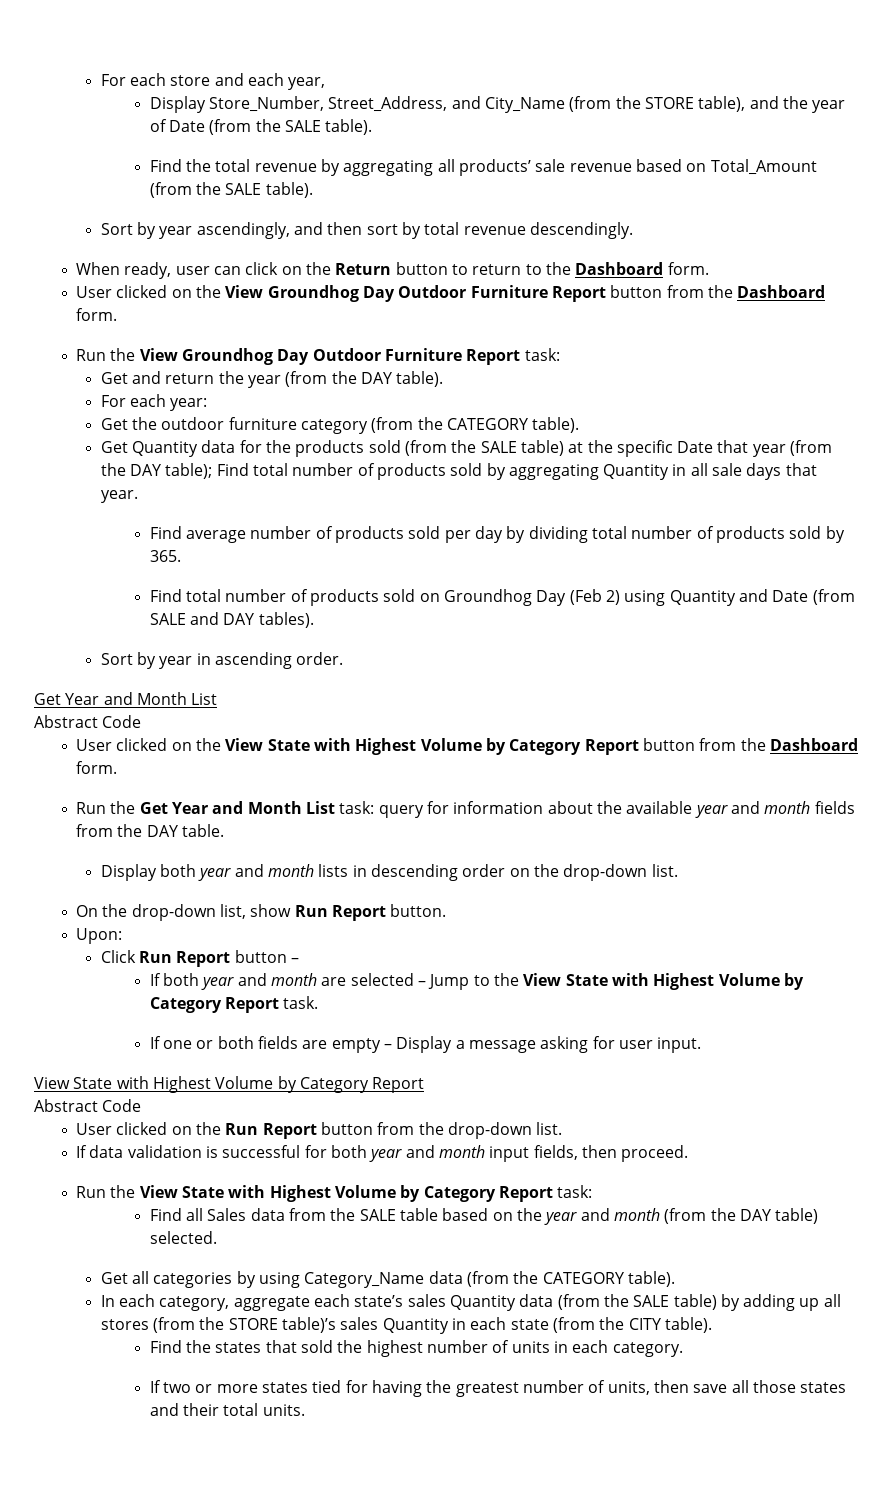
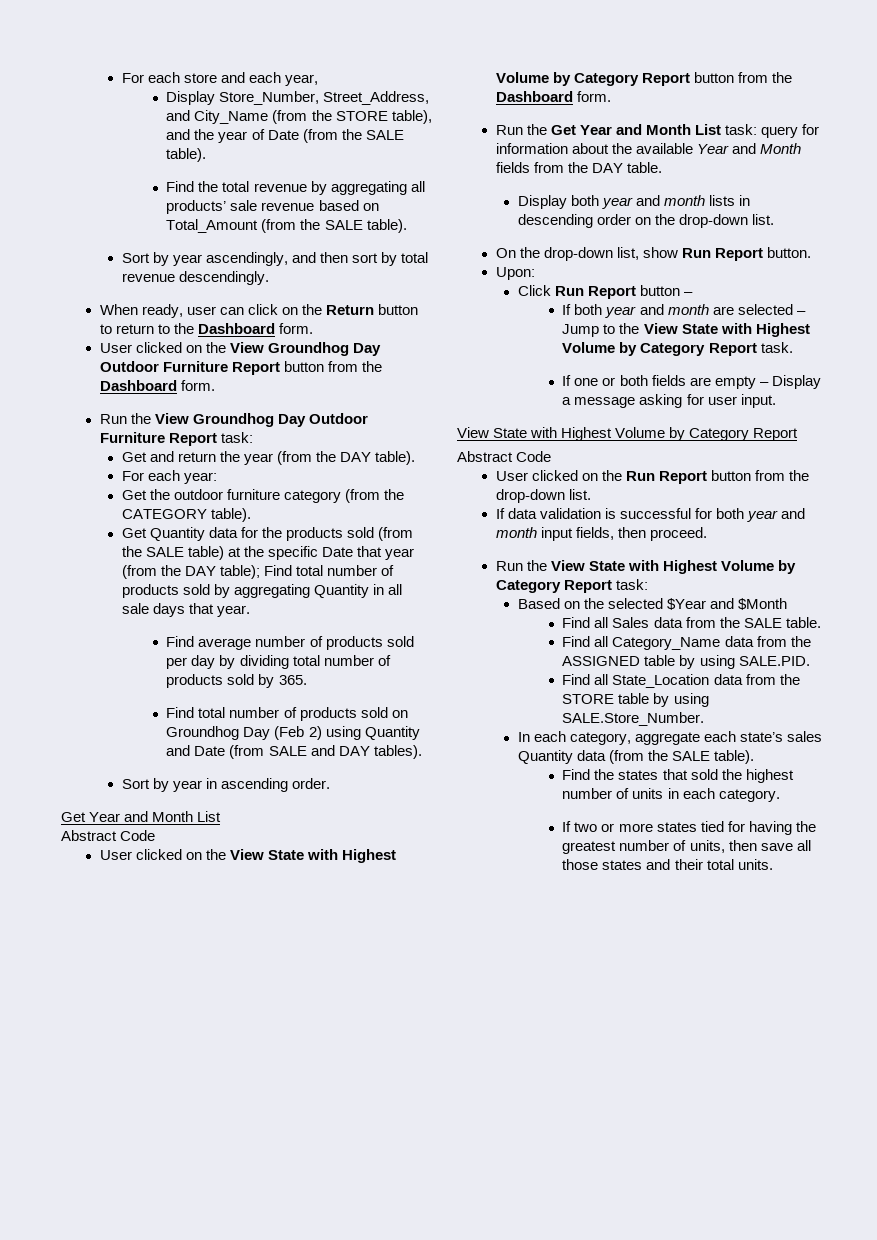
[694,801,811,818] year and month -> [696,143,802,154] Year and Month
(593, 1191) none -> [517,598,788,610] // Based on the selected $Year and $Month
[399,1208,819,1225] [149,1231,217,1244] [100,1271,675,1288] table based on the year and month (from the DAY table) selected. // Get all categories by using Category_Name data (from the CATEGORY table). -> [785,617,821,628] [562,636,811,650] [562,655,810,669] [562,674,800,688] [562,693,709,707] [562,712,705,726] table. // Find all Category_Name data from the ASSIGNED table by using SALE.PID. // Find all State_Location data from the STORE table by using SALE.Store_Number.
[673,1294,841,1311] [100,1317,661,1334] table) by adding up all stores (from the STORE table)’s sales Quantity in each state (from the CITY -> (711, 756) none

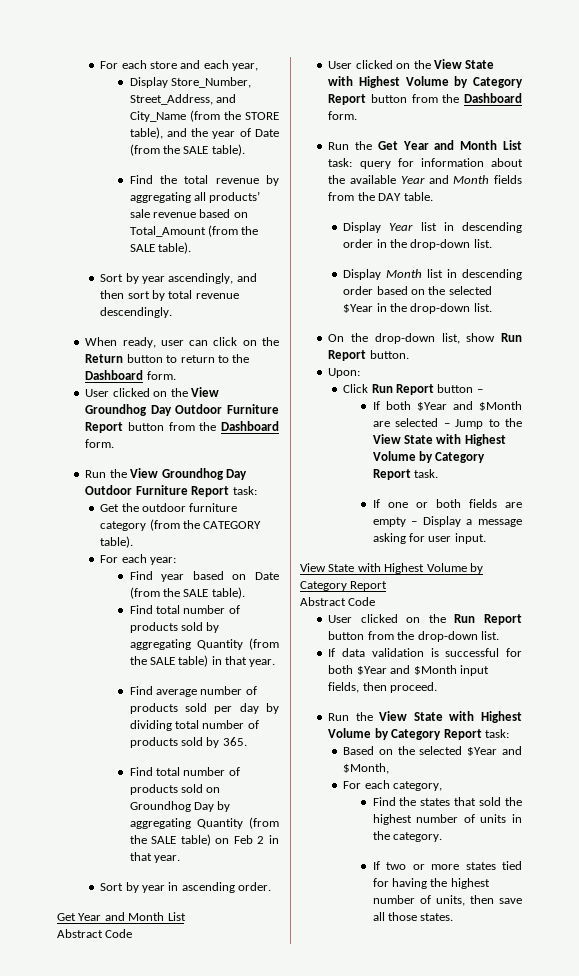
[121,451,416,465] [121,470,218,484] // Get and return the year (from the DAY table). // For each year: -> (257, 490) none
[121,527,414,541] [121,546,415,560] [121,565,261,579] Get Quantity data for the products sold (from the SALE table) at the specific Date that year (from the DAY table); -> [100,554,176,565] [129,571,280,582] [129,587,245,599] For each year: // Find year based on Date (from the SALE table). //
[373,584,403,595] [121,603,185,617] in all sale days -> [249,638,279,650] [129,655,222,667] (from the SALE table) in
[274,726,420,740] [166,745,422,759] (Feb 2) using Quantity and Date (from SALE and DAY tables). -> [217,801,231,812] [129,817,279,829] [129,834,279,846] [129,852,180,863] by aggregating Quantity (from the SALE table) on Feb 2 in that year.
[570,195,751,209] [517,214,652,228] both year and month lists in descending order on -> [389,222,522,233] [343,239,492,250] [343,269,522,280] [343,286,492,295] [343,303,387,313] Year list in descending order in the drop-down list. // Display Month list in descending order based on the selected $Year in
[605,304,709,318] year and month -> [416,401,522,411] $Year and $Month
[747,508,806,522] [495,527,537,538] year and month -> [356,665,457,675] $Year and $Month
[738,598,788,610] [562,617,821,628] [562,636,811,650] [562,655,810,669] [562,674,800,688] [562,693,709,707] [562,712,705,726] [517,731,823,745] [517,750,755,764] $Month // Find all Sales data from the SALE table. // Find all Category_Name data from the ASSIGNED table by using SALE.PID. // Find all State_Location data from the STORE table by using SALE.Store_Number. // In each category, aggregate each state’s sales Quantity data (from the SALE table). -> [343,763,390,774] [343,780,442,791] $Month, // For each category,
[682,788,715,799] each -> [372,831,390,840] the
[562,841,617,854] greatest -> [450,878,490,889] highest
[602,859,773,870] states and their total units. -> [420,913,454,921] states.

